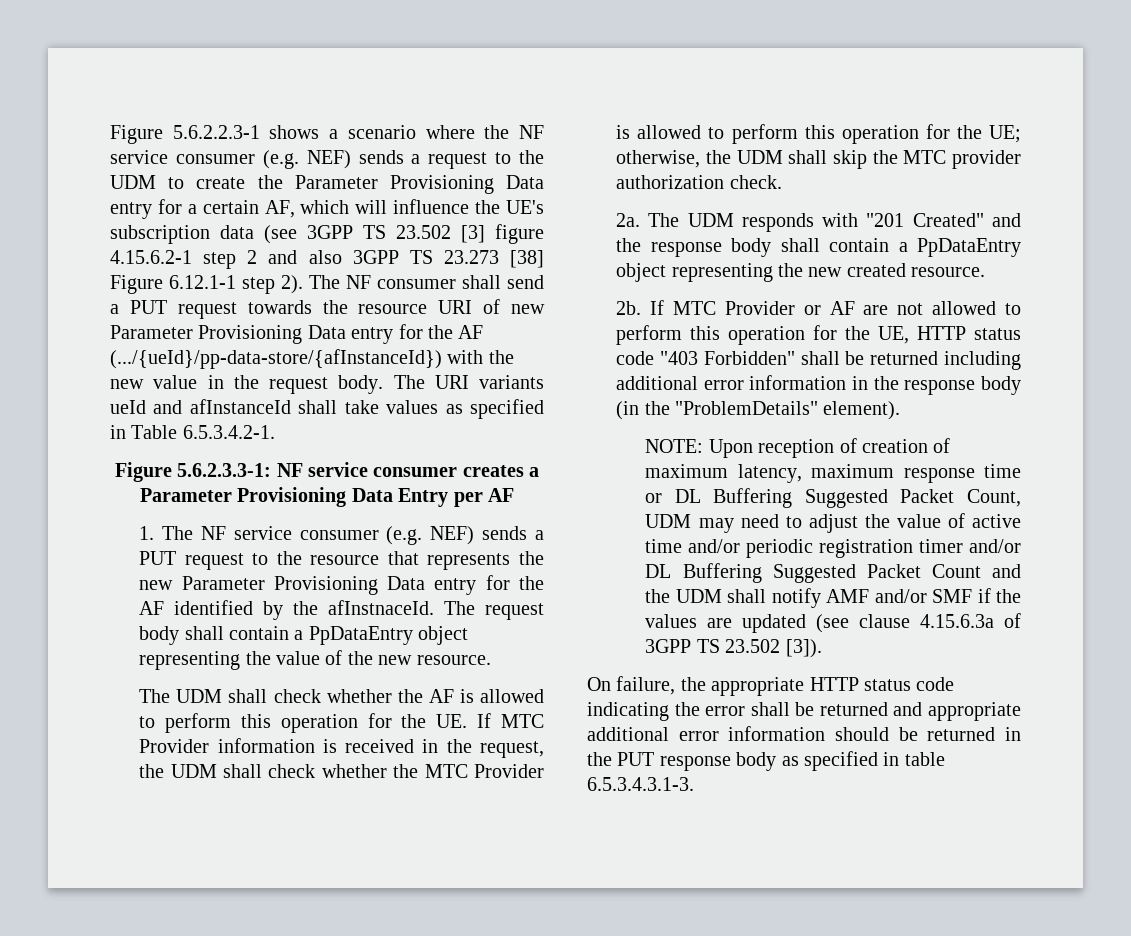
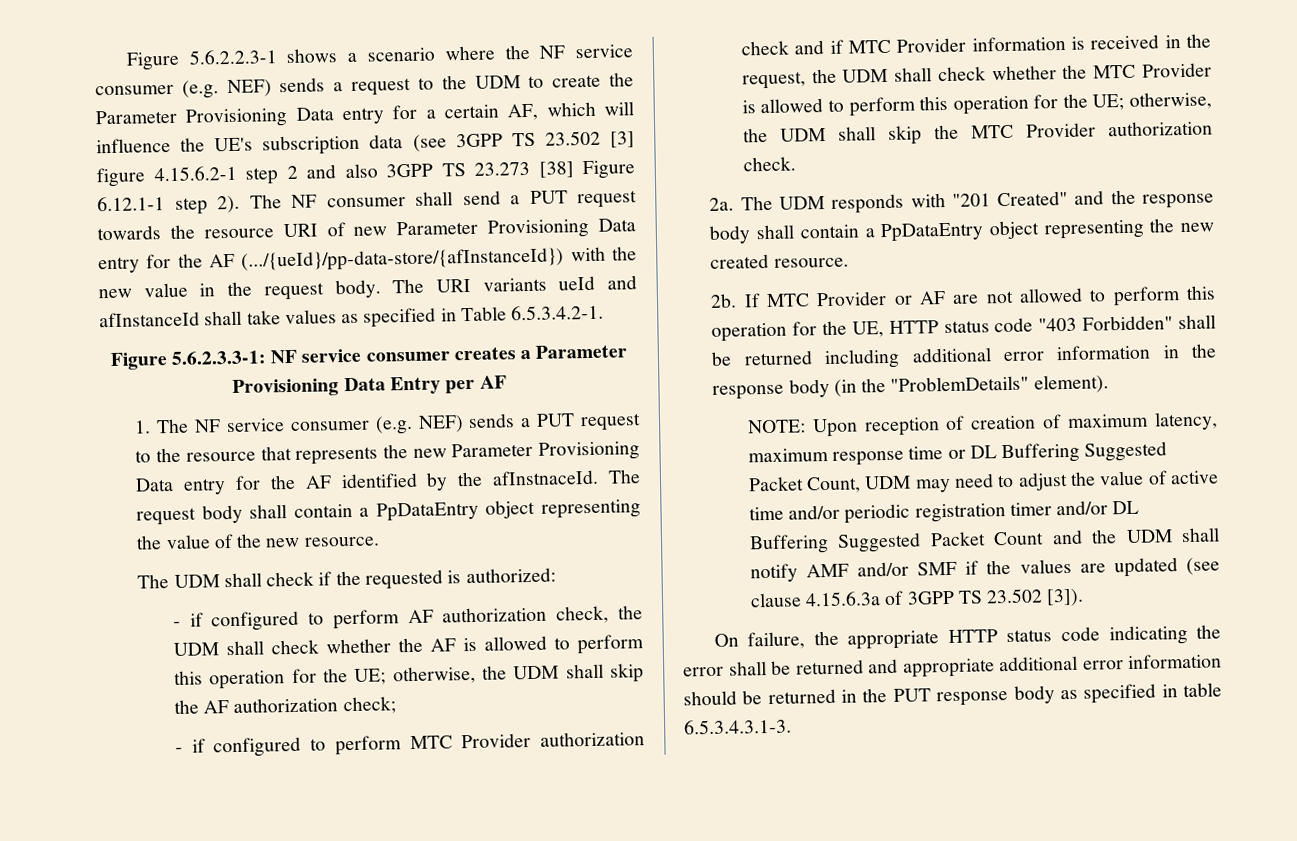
(321, 696) none -> [318,567,556,590] [172,605,643,632] [172,639,319,657] if the requested is authorized: // - if configured to perform AF authorization check, the UDM shall check
[436,713,492,728] UE. If -> [354,663,645,685] [173,696,396,715] [174,731,645,758] [740,39,844,56] UE; otherwise, the UDM shall skip the AF authorization check; // - if configured to perform MTC Provider authorization check and if
[952,150,1021,169] provider -> [1025,122,1096,138] Provider

